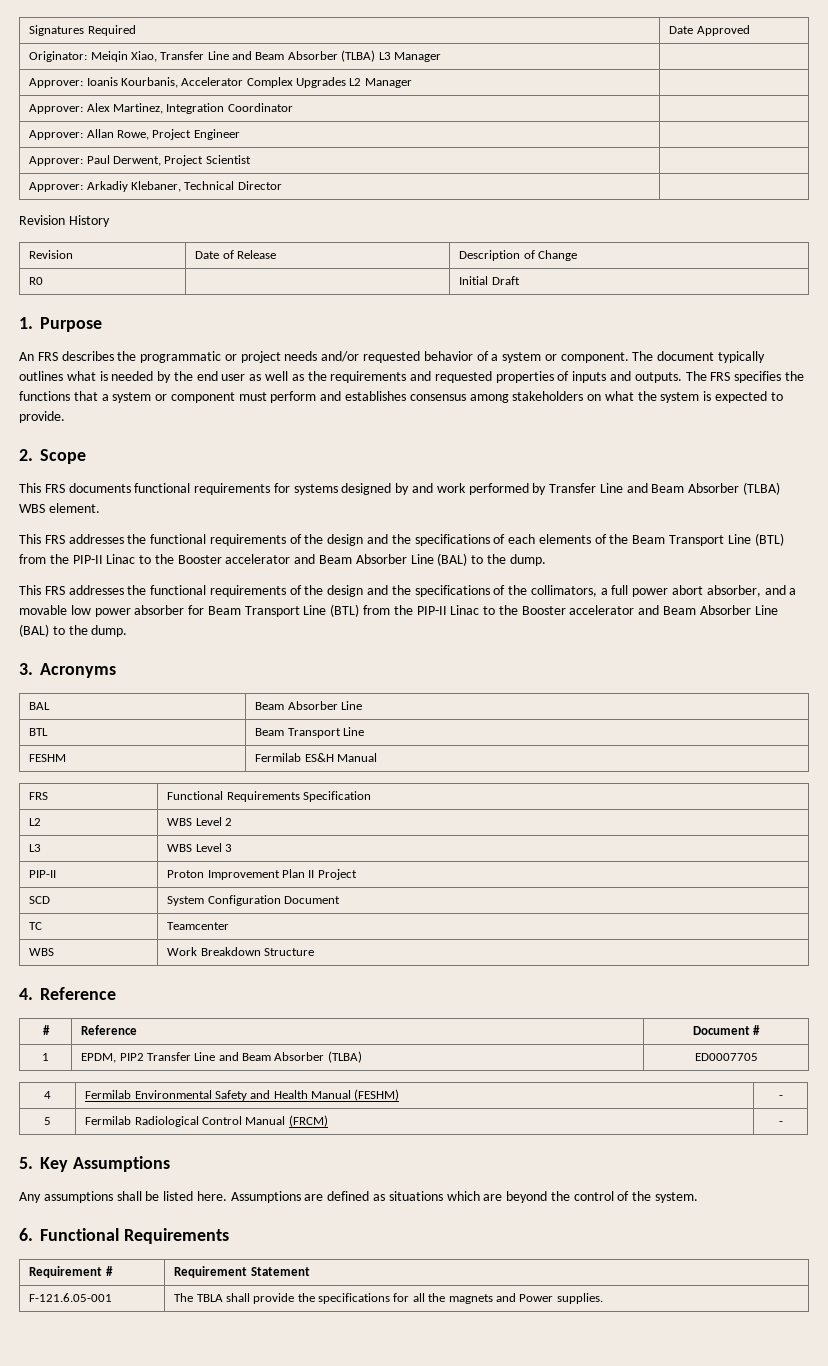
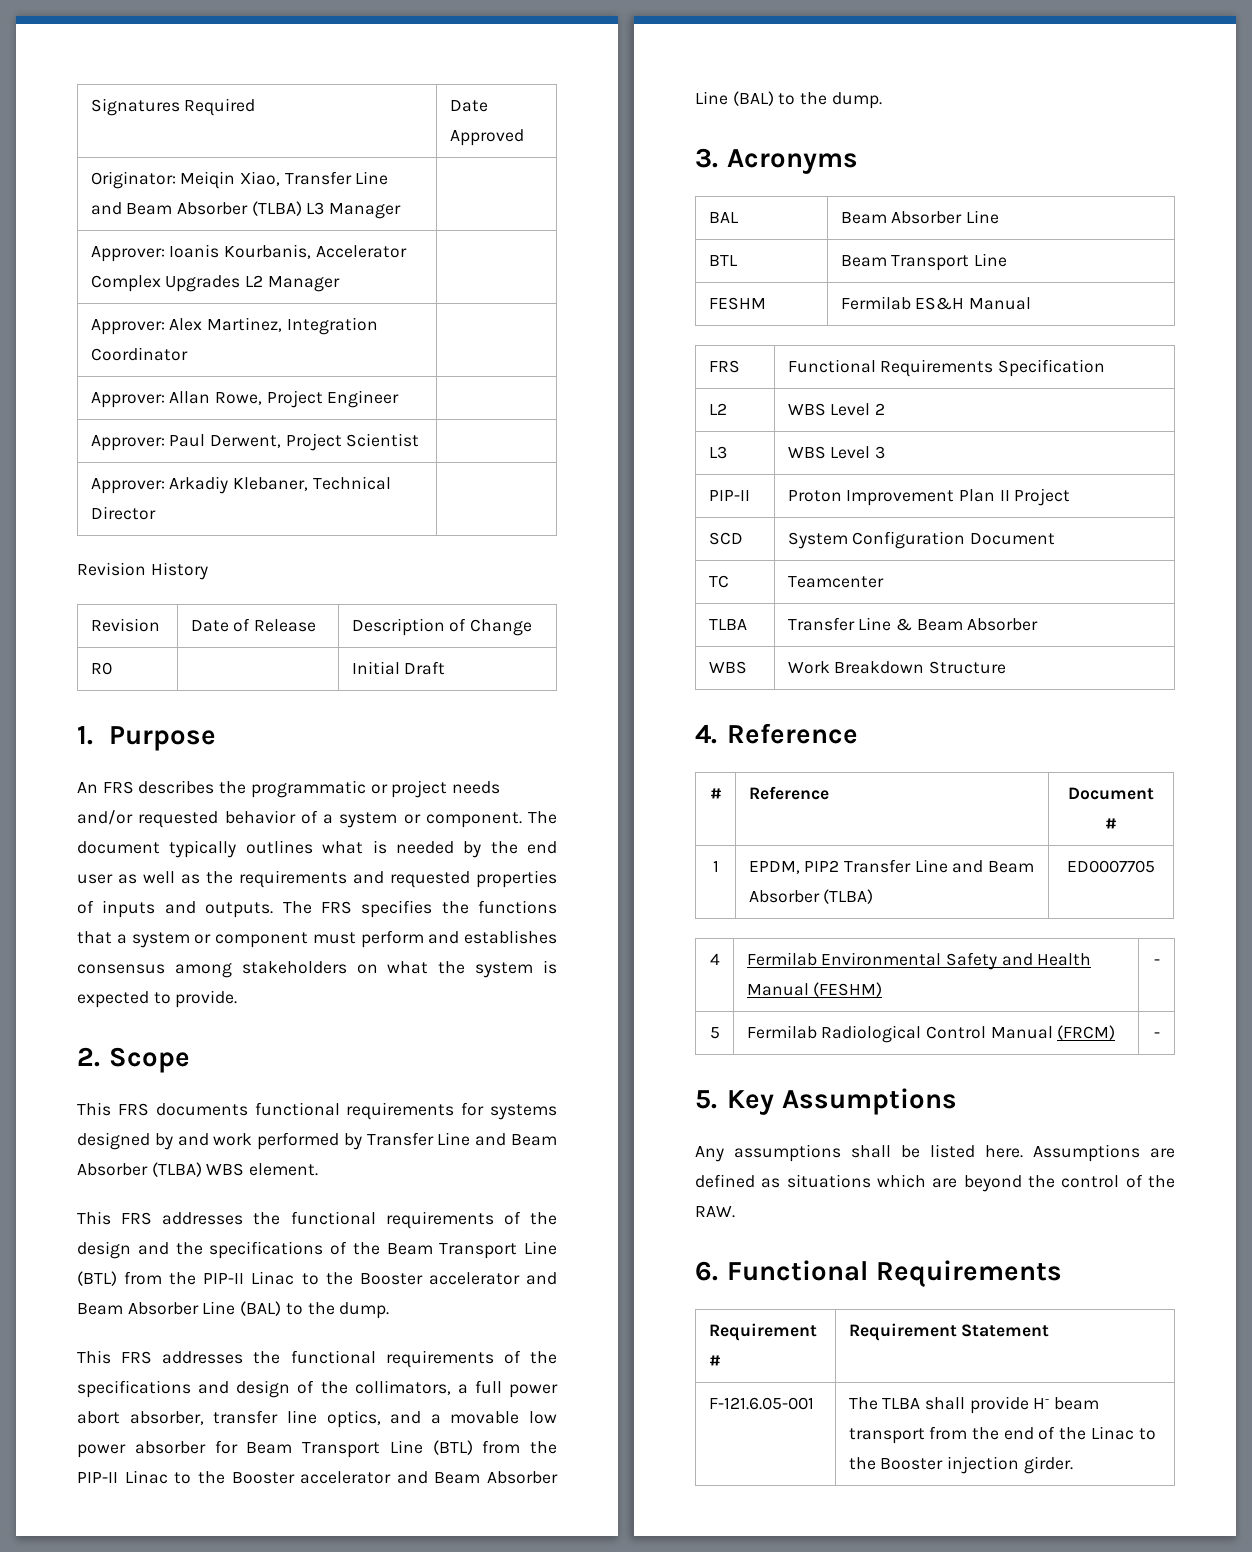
[508,534,607,544] each elements of -> (347, 1248) none
[327,585,490,597] design and the specifications -> [77,1380,291,1398] specifications and design
(761, 591) none -> [213,1410,381,1428] transfer line optics,
(230, 926) none -> [708,619,747,630] [787,617,1039,631] // TLBA | Transfer Line & Beam Absorber
[655,1192,699,1203] system. -> [695,1206,735,1218] RAW.
[196,1294,223,1302] TBLA -> [882,1398,921,1409] TLBA
[297,1293,603,1304] the specifications for all the magnets and Power supplies. -> [1033,1397,1100,1410] [848,1426,1156,1444] [848,1456,1073,1474] H- beam transport from the end of the Linac to the Booster injection girder.

